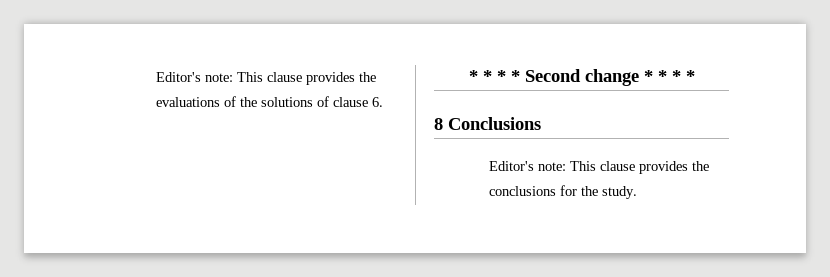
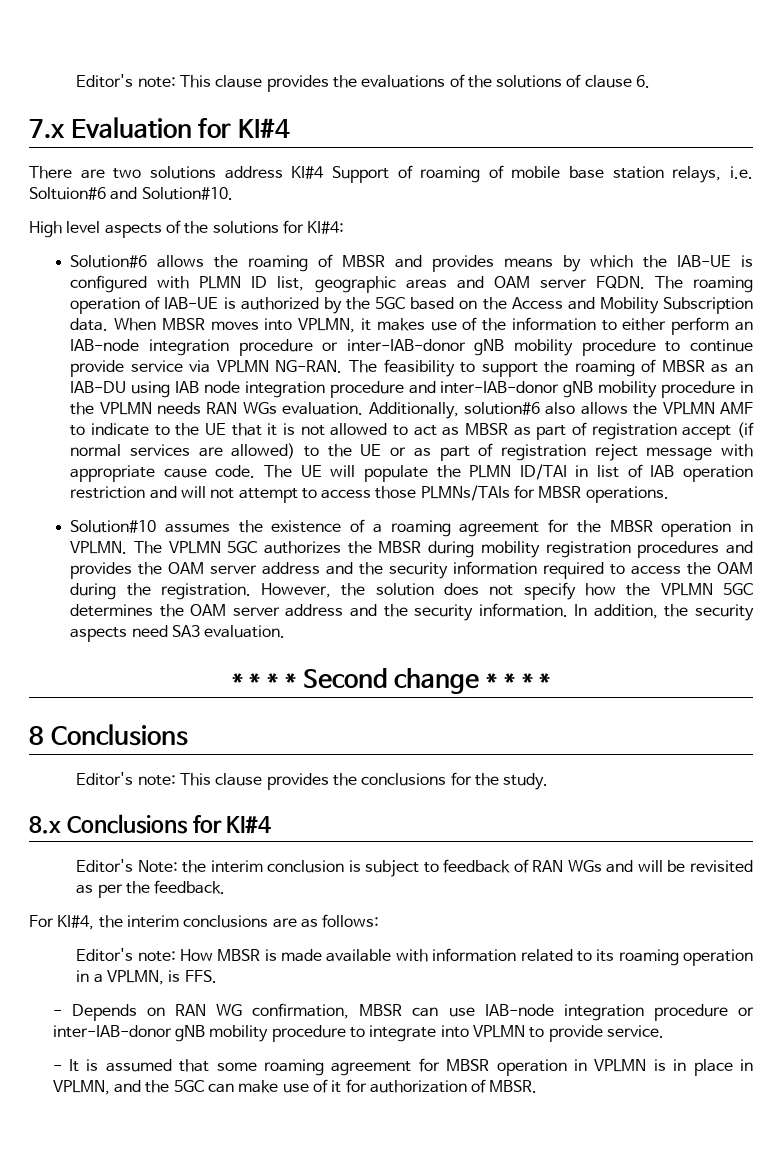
(384, 102) none -> [29,117,291,139] [29,165,753,183] [29,187,233,200] [29,220,345,238] [70,254,753,272] [70,275,753,293] [70,296,754,314] [70,317,753,335] [70,339,753,356] [70,359,754,377] [70,381,753,398] [70,402,753,419] [70,422,754,440] [70,443,753,461] [70,464,753,482] [70,485,669,503] [70,519,753,537] [70,541,754,558] [70,561,753,579] [70,582,753,600] [70,603,754,621] [70,625,286,642] // 7.x Evaluation for KI#4 // There are two solutions address KI#4 Support of roaming of mobile base station relays, i.e. Soltuion#6 and Solution#10. // High level aspects of the solutions for KI#4: // Solution#6 allows the roaming of MBSR and provides means by which the IAB-UE is configured with PLMN ID list, geographic areas and OAM server FQDN. The roaming operation of IAB-UE is authorized by the 5GC based on the Access and Mobility Subscription data. When MBSR moves into VPLMN, it makes use of the information to either perform an IAB-node integration procedure or inter-IAB-donor gNB mobility procedure to continue provide service via VPLMN NG-RAN. The feasibility to support the roaming of MBSR as an IAB-DU using IAB node integration procedure and inter-IAB-donor gNB mobility procedure in the VPLMN needs RAN WGs evaluation. Additionally, solution#6 also allows the VPLMN AMF to indicate to the UE that it is not allowed to act as MBSR as part of registration accept (if normal services are allowed) to the UE or as part of registration reject message with appropriate cause code. The UE will populate the PLMN ID/TAI in list of IAB operation restriction and will not attempt to access those PLMNs/TAIs for MBSR operations. // Solution#10 assumes the existence of a roaming agreement for the MBSR operation in VPLMN. The VPLMN 5GC authorizes the MBSR during mobility registration procedures and provides the OAM server address and the security information required to access the OAM during the registration. However, the solution does not specify how the VPLMN 5GC determines the OAM server address and the security information. In addition, the security aspects need SA3 evaluation.
(638, 192) none -> [29,814,272,834] [76,859,753,877] [76,880,226,898] [29,914,380,930] [76,948,754,966] [76,970,217,985] [52,1003,754,1021] [52,1025,664,1042] [52,1058,754,1076] [52,1079,538,1095] // 8.x Conclusions for KI#4 // Editor's Note: the interim conclusion is subject to feedback of RAN WGs and will be revisited as per the feedback. // For KI#4, the interim conclusions are as follows: // Editor's note: How MBSR is made available with information related to its roaming operation in a VPLMN, is FFS. // - Depends on RAN WG confirmation, MBSR can use IAB-node integration procedure or inter-IAB-donor gNB mobility procedure to integrate into VPLMN to provide service. // - It is assumed that some roaming agreement for MBSR operation in VPLMN is in place in VPLMN, and the 5GC can make use of it for authorization of MBSR.

